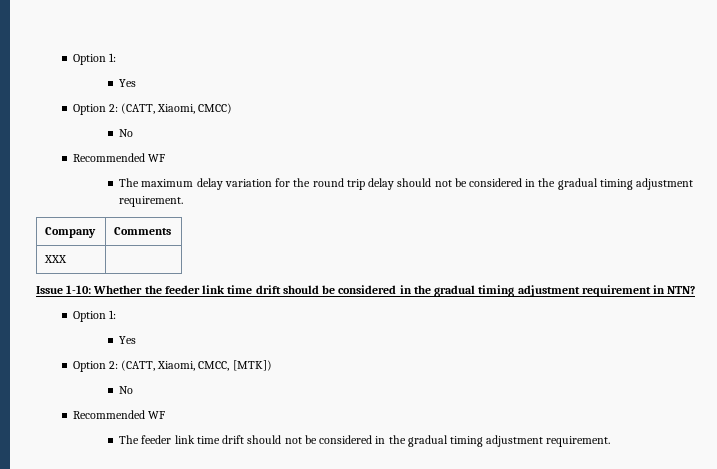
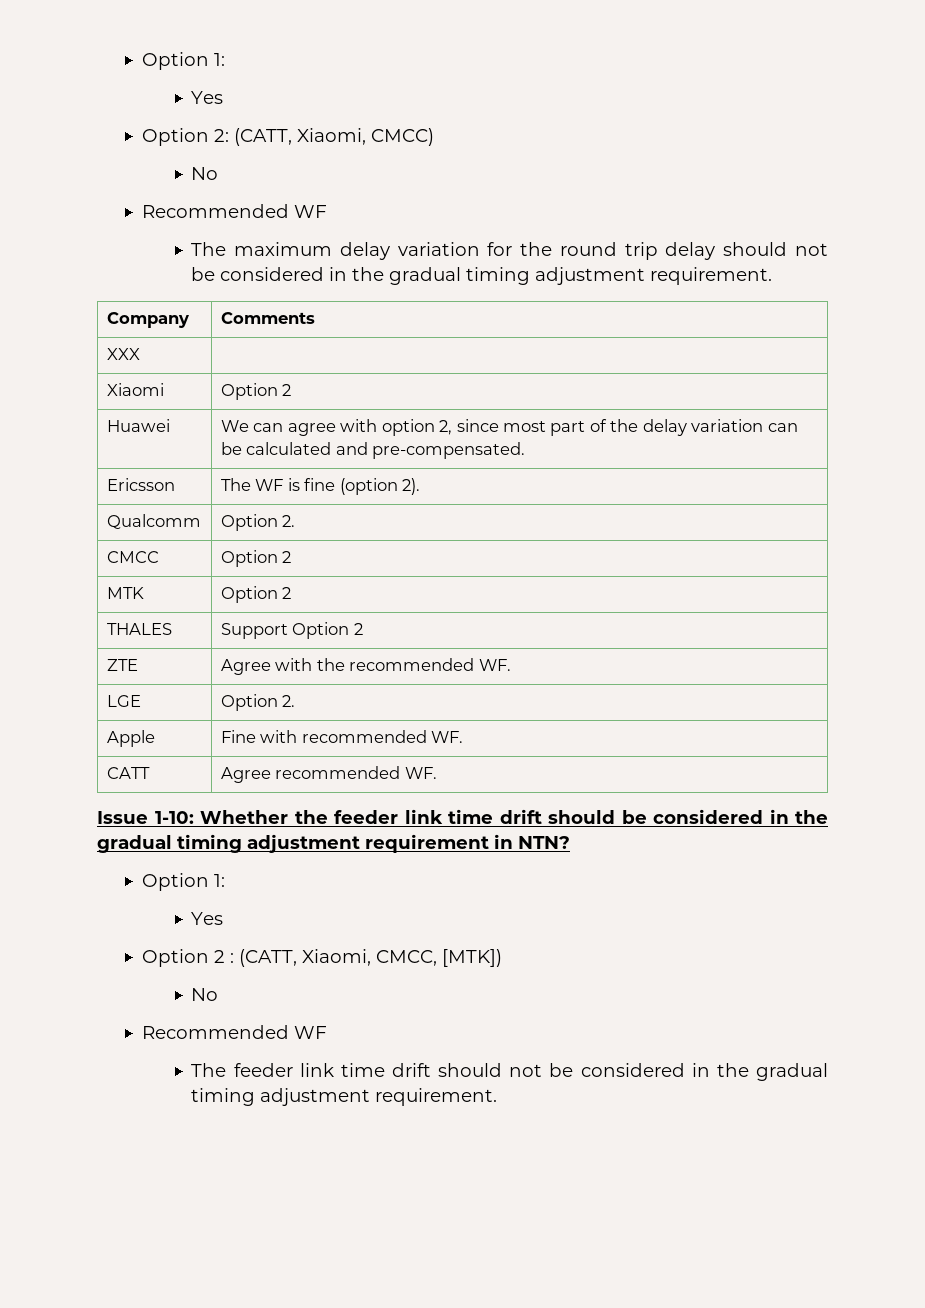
(68, 259) none -> [106,383,164,396] [220,383,292,400] [106,419,170,432] [220,419,798,436] [220,442,526,459] [106,478,175,491] [220,478,421,495] [106,514,201,529] [220,514,296,531] [106,551,159,563] [220,550,292,567] [106,587,144,599] [220,586,292,603] [106,623,172,635] [220,622,363,639] [106,659,138,671] [220,658,511,675] [106,695,141,707] [220,694,296,711] [106,730,155,747] [220,730,464,743] [106,767,150,779] [220,766,437,783] // Xiaomi | Option 2 // Huawei | We can agree with option 2, since most part of the delay variation can be calculated and pre-compensated. // Ericsson | The WF is fine (option 2). // Qualcomm | Option 2. // CMCC | Option 2 // MTK | Option 2 // THALES | Support Option 2 // ZTE | Agree with the recommended WF. // LGE | Option 2. // Apple | Fine with recommended WF. // CATT | Agree recommended WF.
[108,361,118,369] 2: -> [214,950,235,963] 2 :

